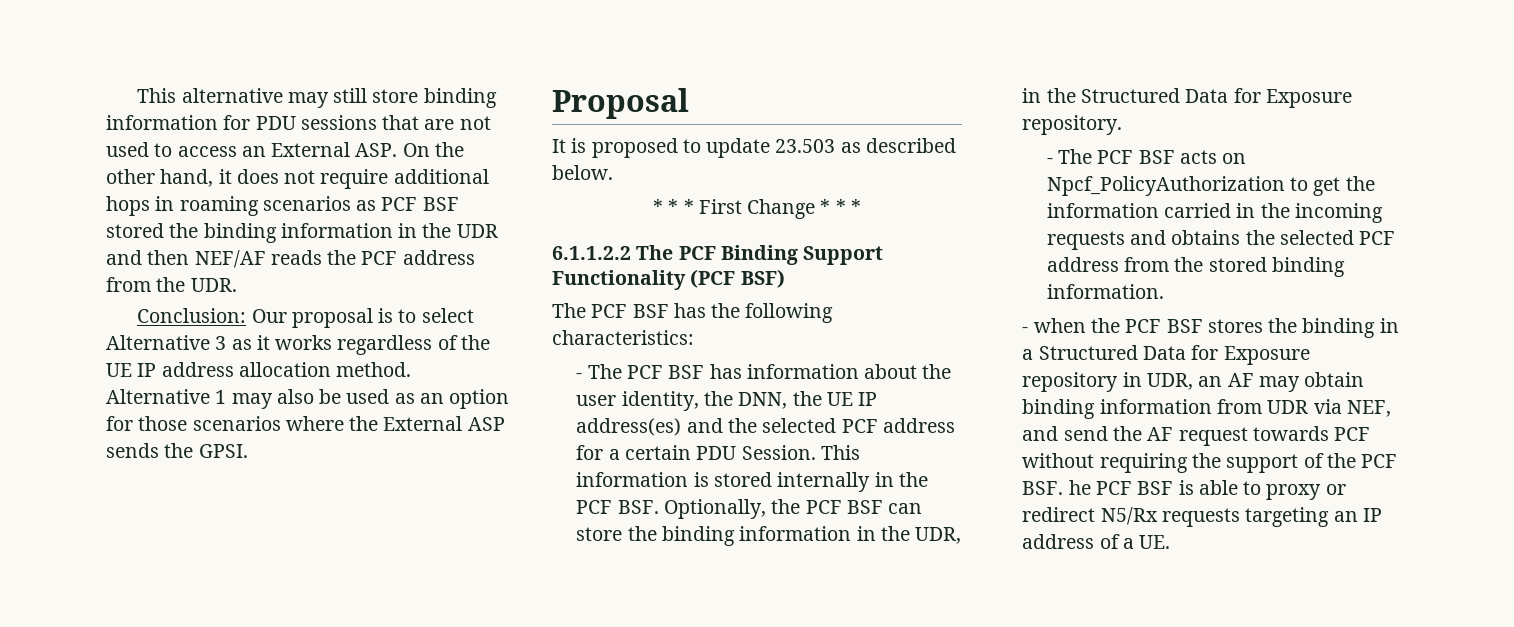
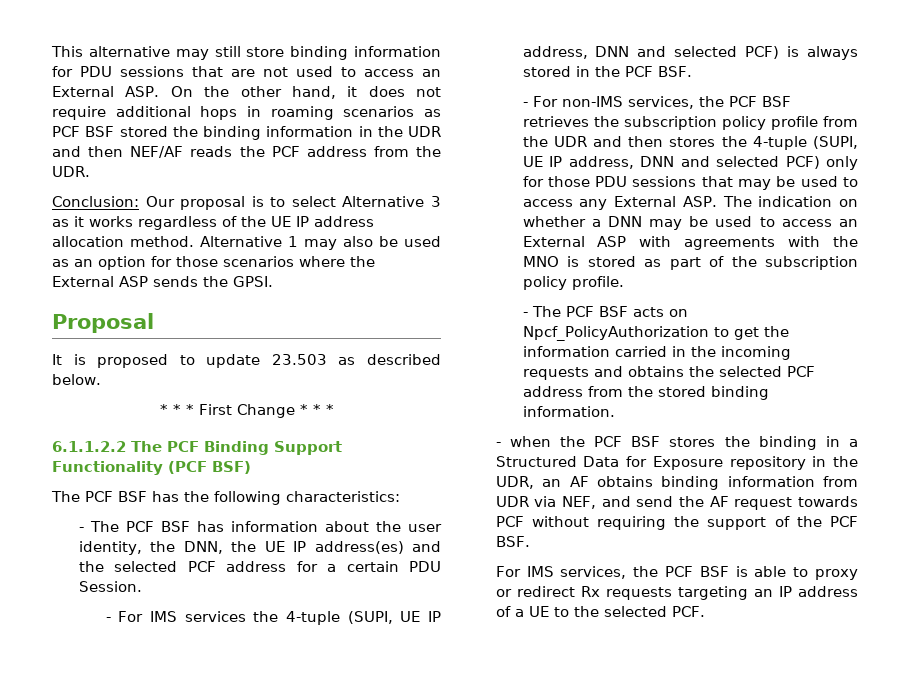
[820,445,860,460] [576,472,928,492] [576,499,923,519] [576,526,962,546] [1022,88,1352,108] [1022,115,1123,135] This information is stored internally in the PCF BSF. Optionally, the PCF BSF can store the binding information in the UDR, in the Structured Data for Exposure repository. -> [105,611,441,625] [522,46,858,60] [522,66,692,77] [522,96,791,109] [522,116,858,130] [522,136,858,150] [522,156,858,170] [522,176,858,190] [522,196,858,210] [522,216,858,230] [522,236,858,250] [522,256,858,270] [522,276,624,290] // - For IMS services the 4-tuple (SUPI, UE IP address, DNN and selected PCF) is always stored in the PCF BSF. // - For non-IMS services, the PCF BSF retrieves the subscription policy profile from the UDR and then stores the 4-tuple (SUPI, UE IP address, DNN and selected PCF) only for those PDU sessions that may be used to access any External ASP. The indication on whether a DNN may be used to access an External ASP with agreements with the MNO is stored as part of the subscription policy profile.
(1142, 379) none -> [833,456,858,467] the
[1258,372,1365,392] may obtain -> [596,476,653,487] obtains
[1068,480,1091,495] he -> [495,566,659,579] // For IMS services, the
[1100,507,1158,525] N5/Rx -> [580,586,600,597] Rx
[1139,535,1171,549] UE. -> [528,606,705,617] UE to the selected PCF.

